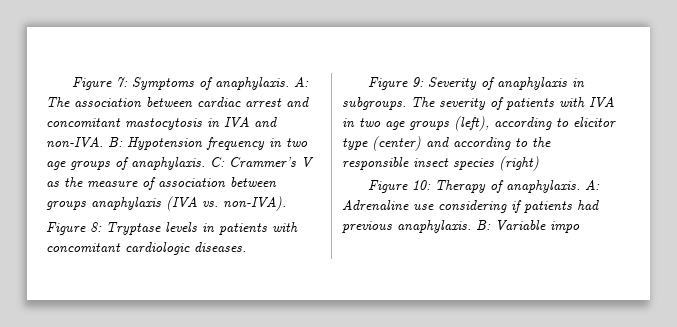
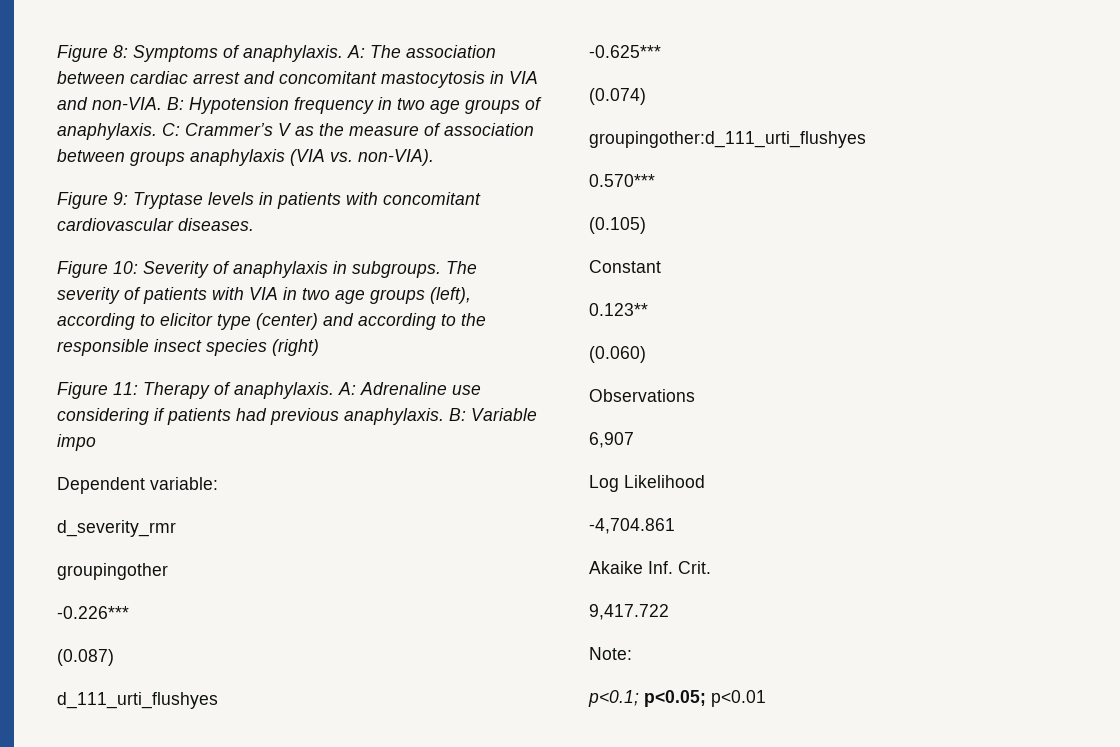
[72,77,129,90] Figure 7: -> [57,45,128,62] Figure 8:
[224,117,277,128] [46,137,103,148] IVA and non-IVA. -> [509,71,538,84] [57,97,162,110] VIA and non-VIA.
[166,196,286,211] [46,222,102,235] (IVA vs. non-IVA). // Figure 8: -> [290,149,434,166] [57,192,128,209] (VIA vs. non-VIA). // Figure 9:
[125,242,190,255] cardiologic -> [57,218,174,231] cardiovascular
[412,77,425,87] 9: -> [113,261,138,274] 10:
[589,97,614,107] IVA -> [249,287,278,300] VIA
[412,180,432,190] 10: -> [113,382,138,395] 11:
(580, 227) none -> [57,477,218,494] [57,520,176,537] [57,563,168,580] [57,606,129,619] [57,649,114,666] [57,692,218,709] [589,45,661,58] [589,88,646,105] [589,131,866,148] [589,174,655,187] [589,217,646,234] [589,260,661,273] [589,303,648,316] [589,346,646,363] [589,389,695,402] [589,432,634,448] [589,475,705,492] [589,518,675,534] [589,561,711,574] [589,604,669,620] [589,647,632,660] [588,690,766,707] // Dependent variable: // d_severity_rmr // groupingother // -0.226*** // (0.087) // d_111_urti_flushyes // -0.625*** // (0.074) // groupingother:d_111_urti_flushyes // 0.570*** // (0.105) // Constant // 0.123** // (0.060) // Observations // 6,907 // Log Likelihood // -4,704.861 // Akaike Inf. Crit. // 9,417.722 // Note: // p<0.1; p<0.05; p<0.01

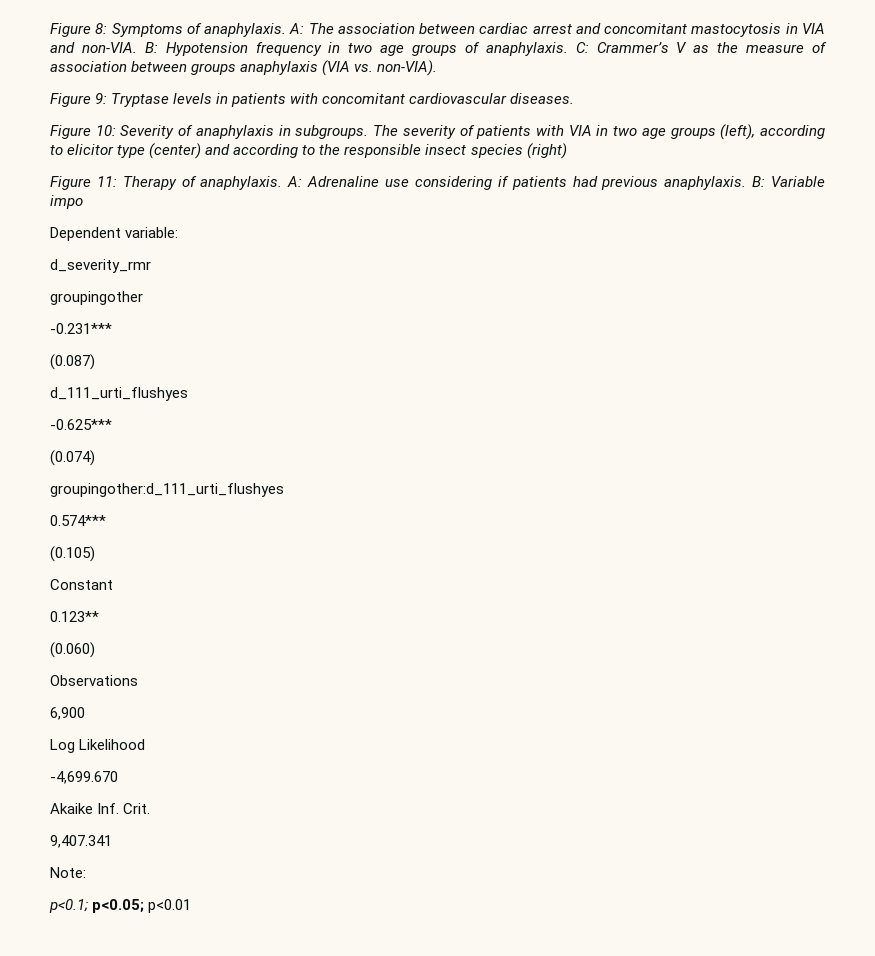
[57,606,129,619] -0.226*** -> [50,323,112,334] -0.231***
[589,174,655,187] 0.570*** -> [50,515,106,526] 0.574***
[589,432,634,448] 6,907 -> [50,707,85,720] 6,900
[589,518,675,534] -4,704.861 -> [50,771,118,784] -4,699.670
[589,604,669,620] 9,417.722 -> [50,835,112,848] 9,407.341

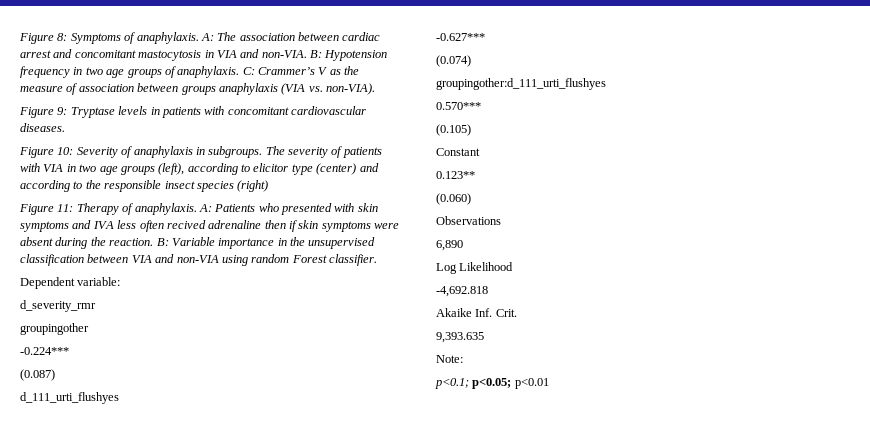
[307,176,826,190] [50,195,83,209] Adrenaline use considering if patients had previous anaphylaxis. B: Variable impo -> [214,203,378,215] [20,220,400,232] [20,237,376,249] [20,254,377,266] Patients who presented with skin symptoms and IVA less often recived adrenaline then if skin symptoms were absent during the reaction. B: Variable importance in the unsupervised classification between VIA and non-VIA using random Forest classifier.
[50,323,112,334] -0.231*** -> [20,347,69,355] -0.224***
[50,419,112,430] -0.625*** -> [436,33,485,41] -0.627***
[50,515,106,526] 0.574*** -> [436,102,481,110] 0.570***
[50,707,85,720] 6,900 -> [436,240,463,251] 6,890
[50,771,118,784] -4,699.670 -> [436,286,488,297] -4,692.818
[50,835,112,848] 9,407.341 -> [436,332,484,343] 9,393.635

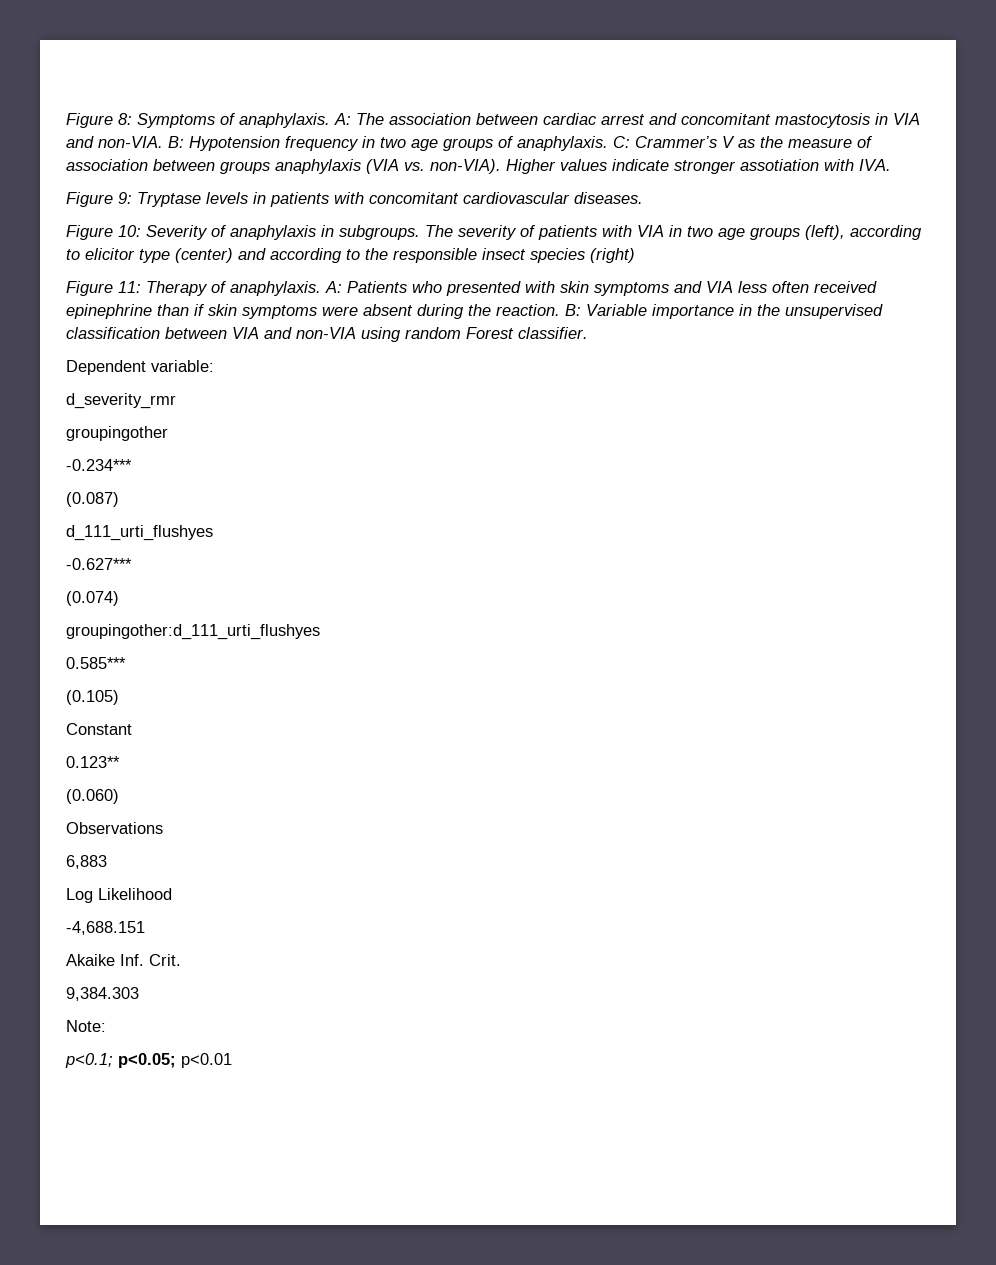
(375, 89) none -> [506,159,891,174] Higher values indicate stronger assotiation with IVA.
[92,221,114,229] IVA -> [706,281,733,293] VIA
[166,220,286,229] recived adrenaline then -> [814,281,877,293] [66,304,189,319] received epinephrine than
[20,347,69,355] -0.224*** -> [66,459,132,471] -0.234***
[436,102,481,110] 0.570*** -> [66,657,126,669] 0.585***
[436,240,463,251] 6,890 -> [66,855,107,869] 6,883
[436,286,488,297] -4,692.818 -> [66,921,145,935] -4,688.151
[436,332,484,343] 9,393.635 -> [66,987,139,1001] 9,384.303

